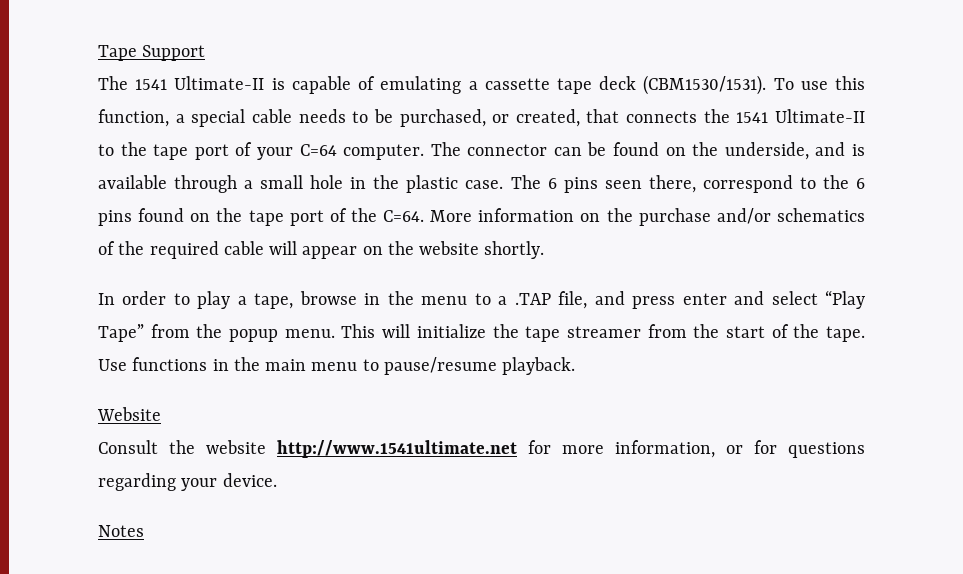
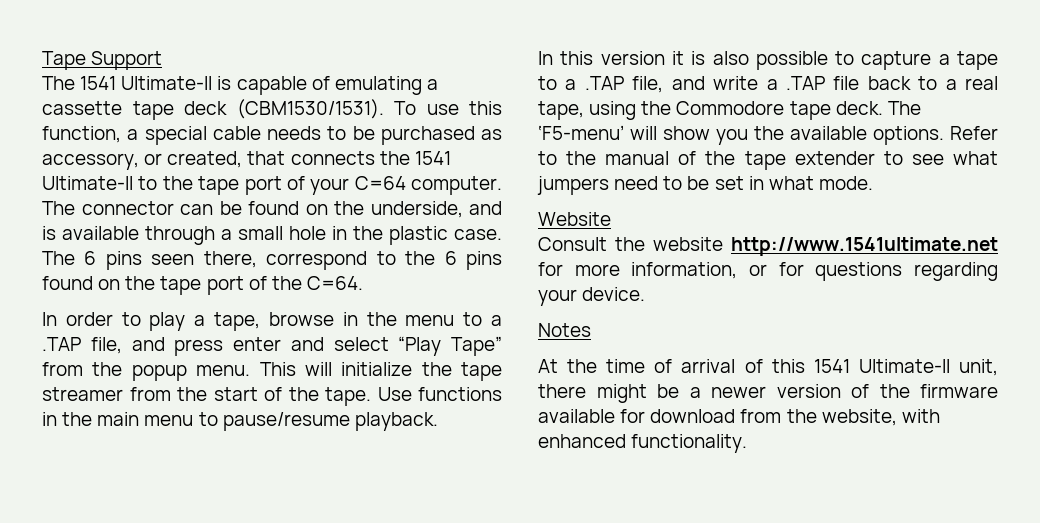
[399,109,486,127] purchased, -> [380,126,502,145] [42,153,139,170] purchased as accessory,
[430,208,865,226] [98,241,545,259] More information on the purchase and/or schematics of the required cable will appear on the website shortly. -> (363, 283) none
(576, 366) none -> [538,51,999,70] [538,76,998,93] [538,101,921,120] [538,125,998,145] [538,151,998,170] [537,176,873,195] // In this version it is also possible to capture a tape to a .TAP file, and write a .TAP file back to a real tape, using the Commodore tape deck. The ‘F5-menu’ will show you the available options. Refer to the manual of the tape extender to see what jumpers need to be set in what mode.
(144, 531) none -> [538,359,998,376] [538,384,998,403] [538,409,940,426] [538,434,748,453] // At the time of arrival of this 1541 Ultimate-II unit, there might be a newer version of the firmware available for download from the website, with enhanced functionality.

